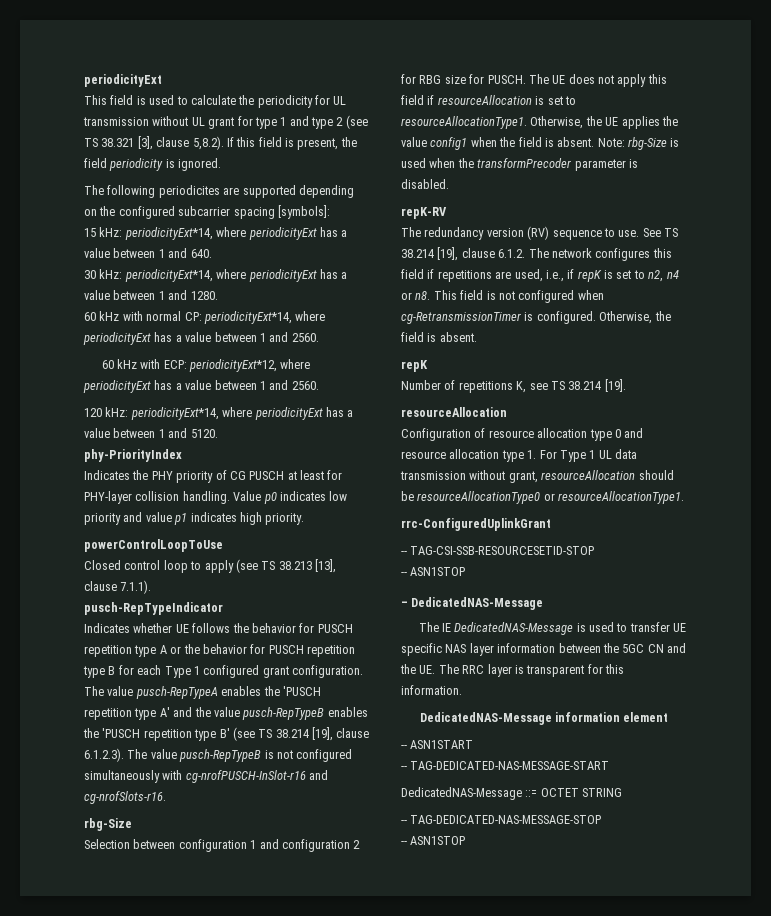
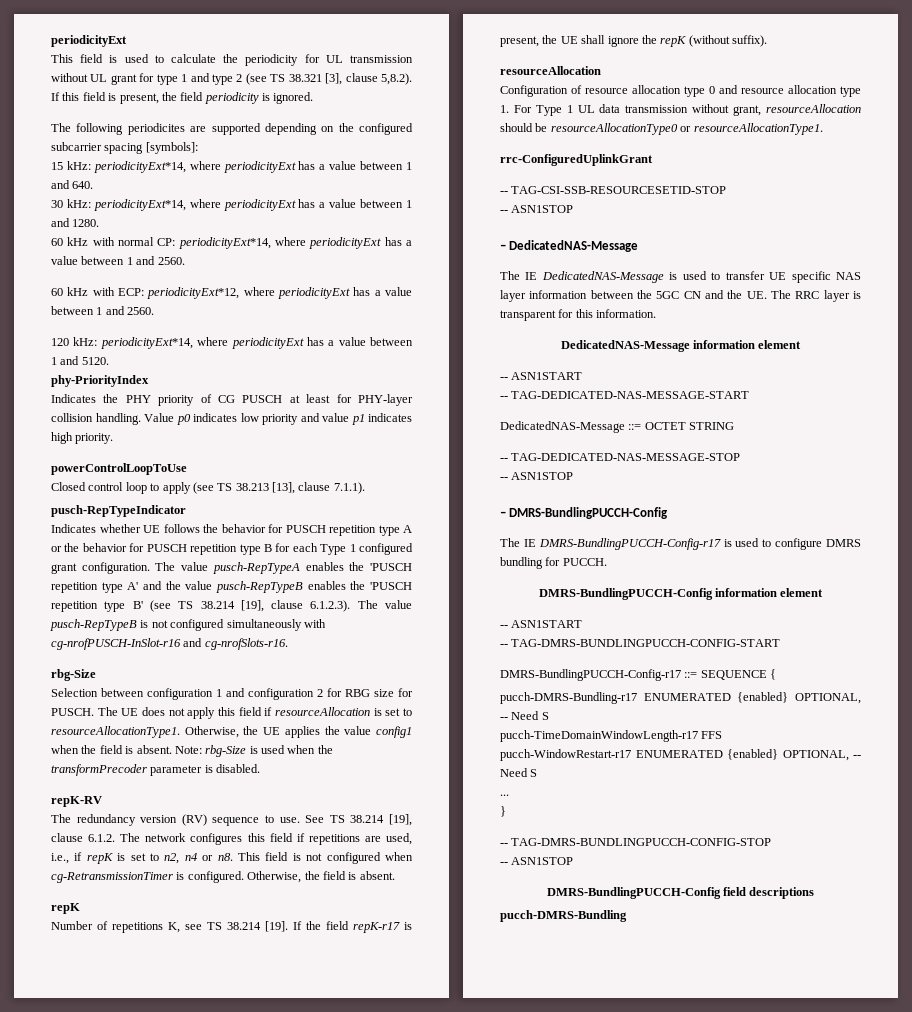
(626, 385) none -> [293,921,412,933] [500,35,767,47] If the field repK-r17 is present, the UE shall ignore the repK (without suffix).
(466, 840) none -> [500,507,669,519] [500,538,861,550] [500,557,607,569] [538,588,824,600] [500,620,583,628] [500,639,781,647] [500,669,777,681] [500,692,861,704] [500,711,549,720] [500,730,723,742] [500,749,861,761] [500,768,538,777] [500,794,509,796] [500,806,506,817] [500,838,772,846] [500,857,574,865] [546,887,815,899] [500,910,627,922] // – DMRS-BundlingPUCCH-Config // The IE DMRS-BundlingPUCCH-Config-r17 is used to configure DMRS bundling for PUCCH. // DMRS-BundlingPUCCH-Config information element // -- ASN1START // -- TAG-DMRS-BUNDLINGPUCCH-CONFIG-START // DMRS-BundlingPUCCH-Config-r17 ::= SEQUENCE { // pucch-DMRS-Bundling-r17 ENUMERATED {enabled} OPTIONAL, -- Need S // pucch-TimeDomainWindowLength-r17 FFS // pucch-WindowRestart-r17 ENUMERATED {enabled} OPTIONAL, -- Need S // ... // } // -- TAG-DMRS-BUNDLINGPUCCH-CONFIG-STOP // -- ASN1STOP // DMRS-BundlingPUCCH-Config field descriptions // pucch-DMRS-Bundling

